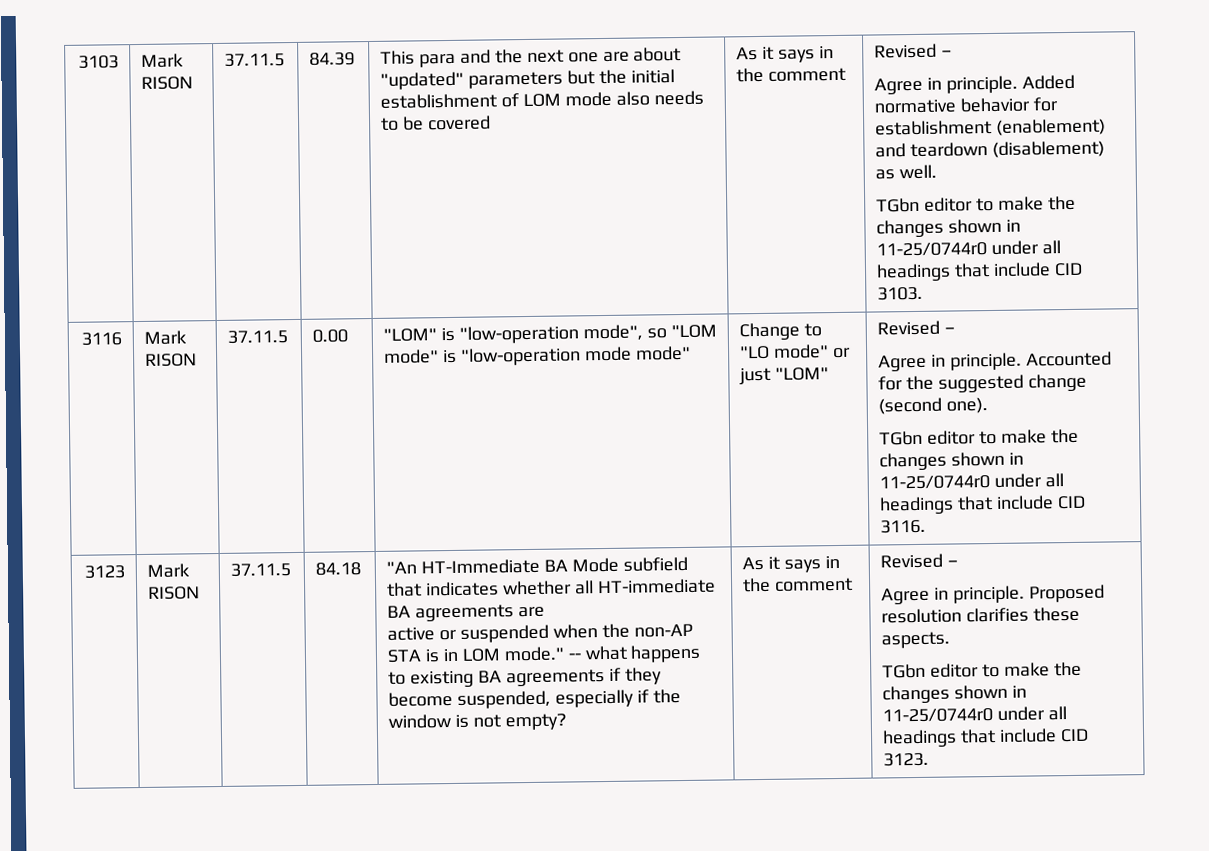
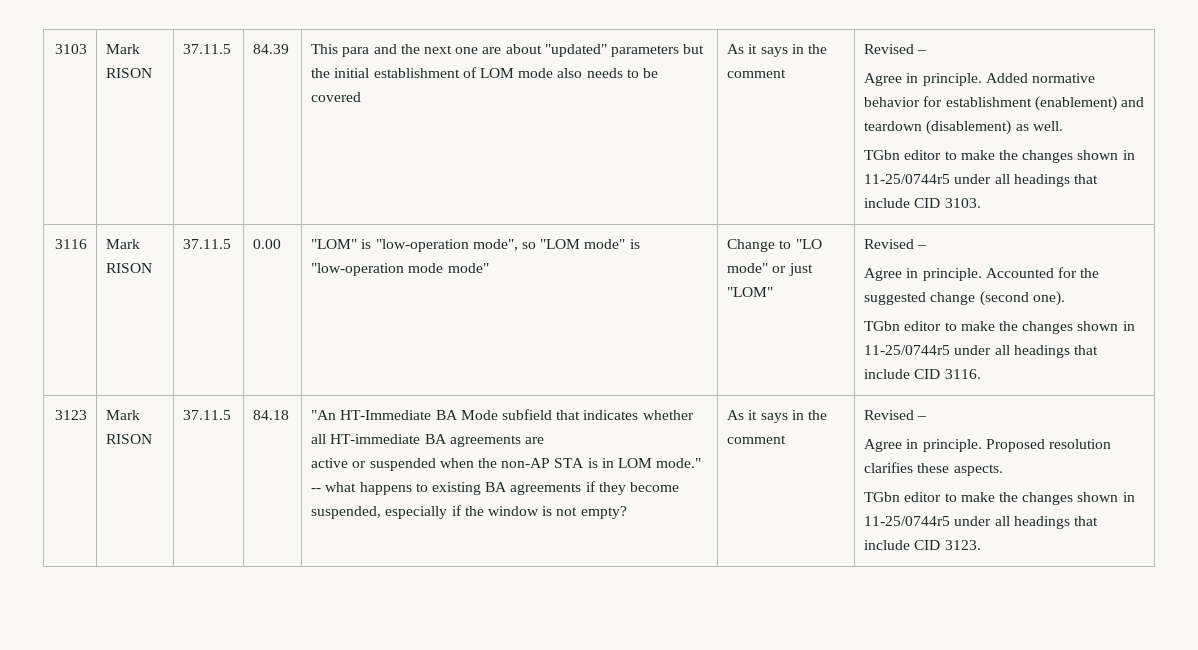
[876,242,988,257] 11-25/0744r0 -> [864,174,951,184] 11-25/0744r5
[879,475,991,490] 11-25/0744r0 -> [864,345,951,355] 11-25/0744r5
[882,707,994,723] 11-25/0744r0 -> [864,516,951,526] 11-25/0744r5

